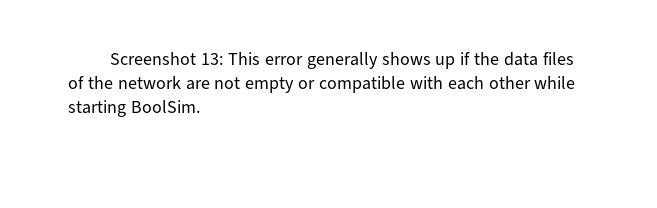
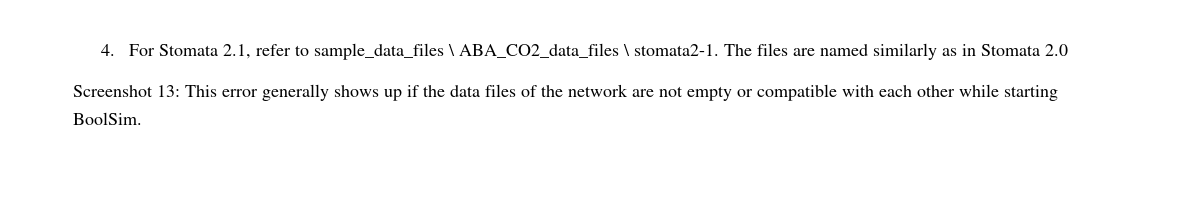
(110, 58) none -> [101,43,1069,60] 4. For Stomata 2.1, refer to sample_data_files \ ABA_CO2_data_files \ stomata2-1. The files are named similarly as in Stomata 2.0 //

